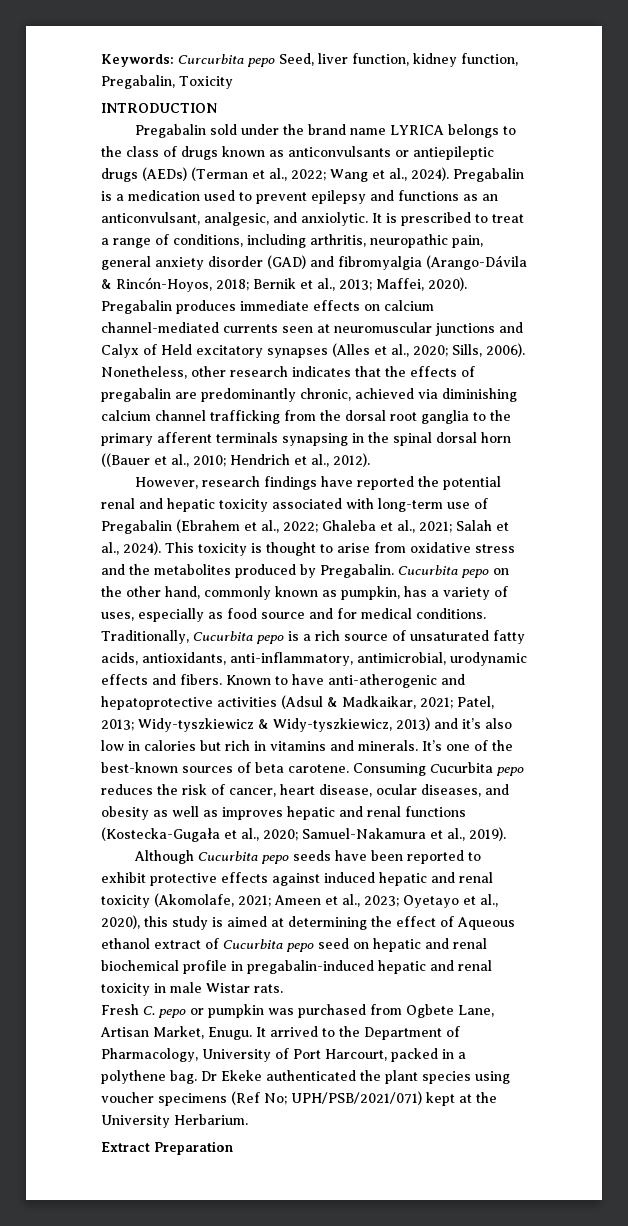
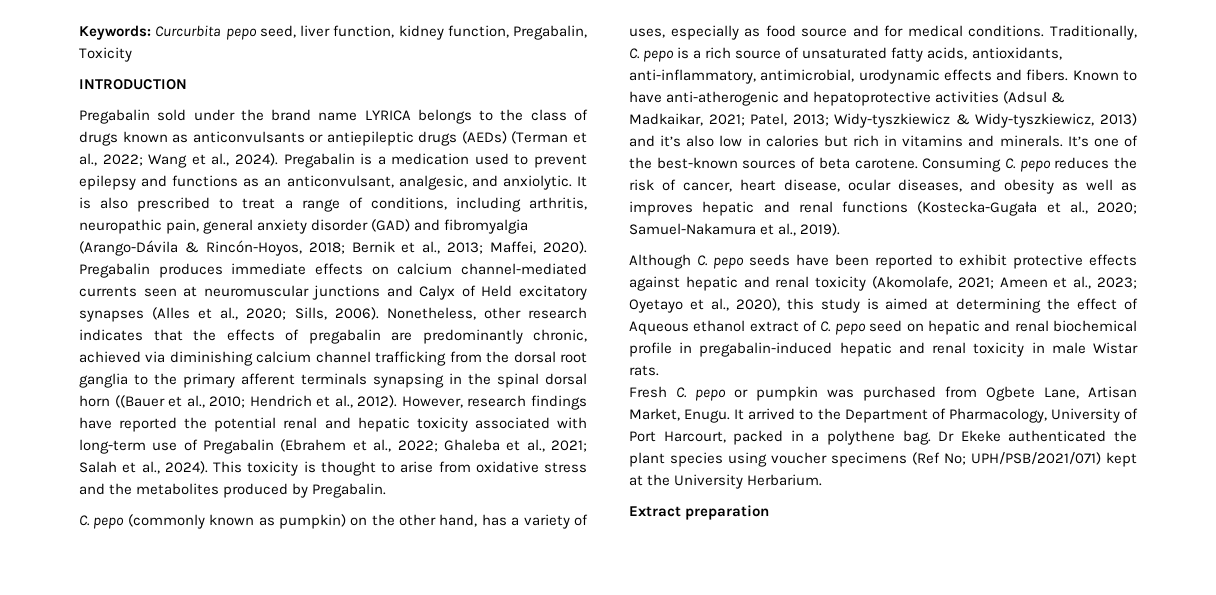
[279,53,314,66] Seed, -> [259,25,296,38] seed,
(397, 218) none -> [100,197,129,209] also
(370, 460) // -> (398, 401) none
[398,565,509,578] [101,586,400,600] Cucurbita pepo on the other hand, commonly known as pumpkin, -> [79,514,478,529] // C. pepo (commonly known as pumpkin) on the other hand,
[193,631,253,641] Cucurbita -> [629,48,640,59] C.
[430,762,493,773] Cucurbita -> [1004,158,1016,169] C.
[198,851,259,861] Cucurbita -> [697,255,708,266] C.
[324,872,375,883] induced -> (680, 283) none
[223,939,283,949] Cucurbita -> [820,321,832,332] C.
[154,1141,233,1155] Preparation -> [685,505,770,520] preparation

